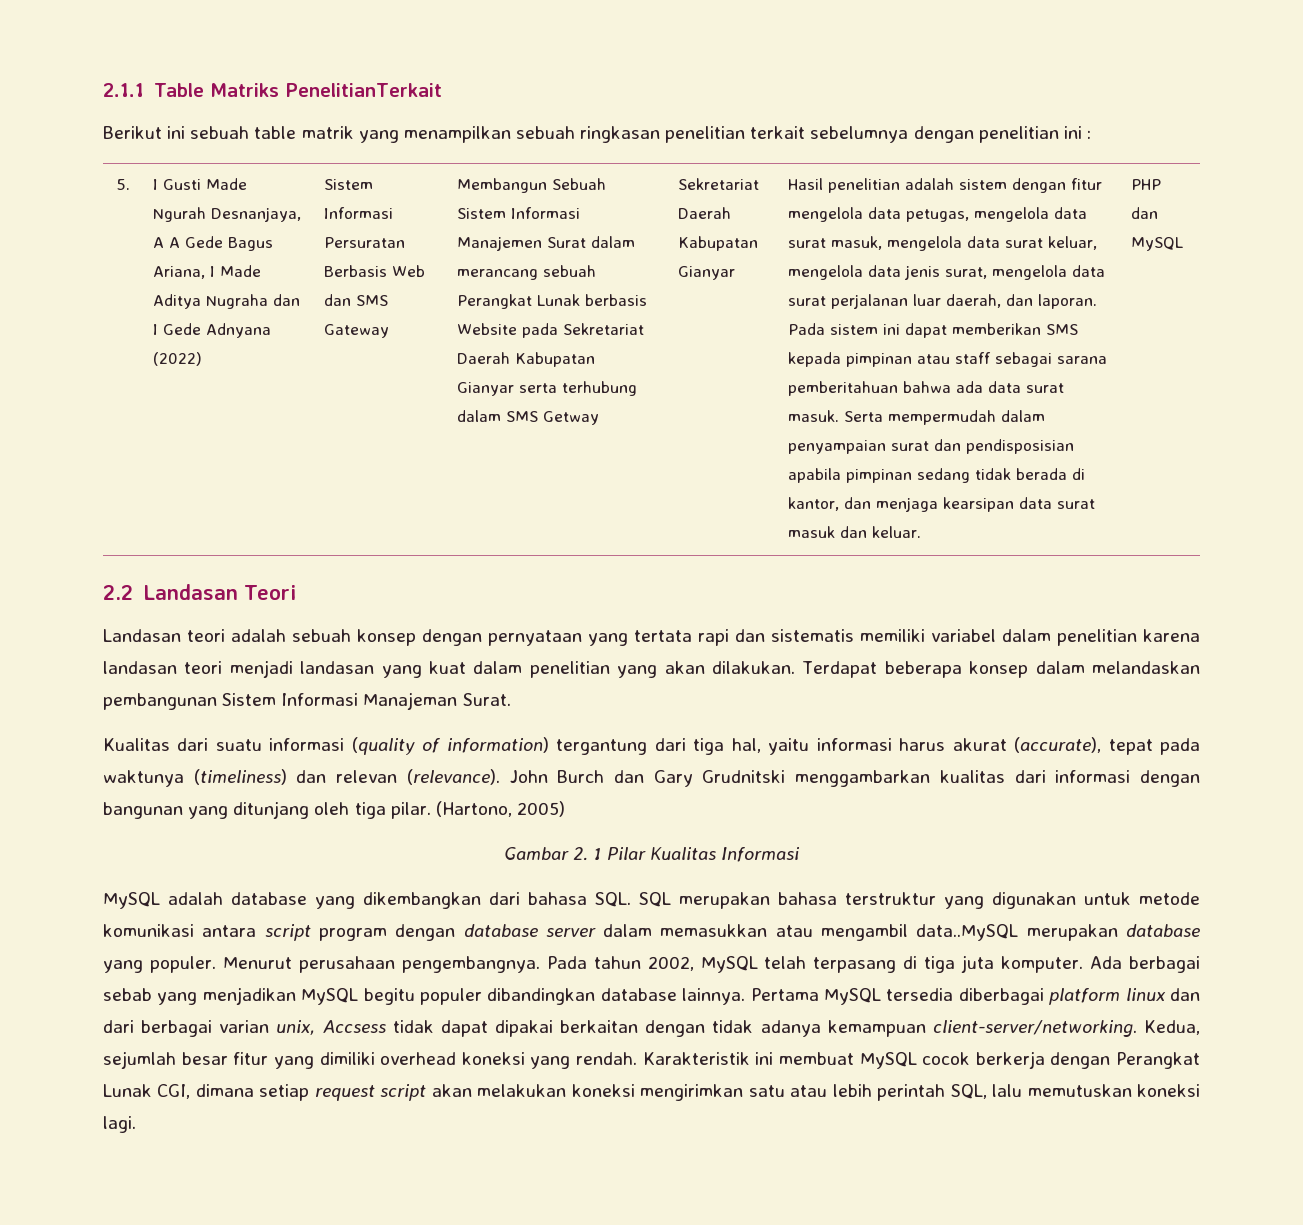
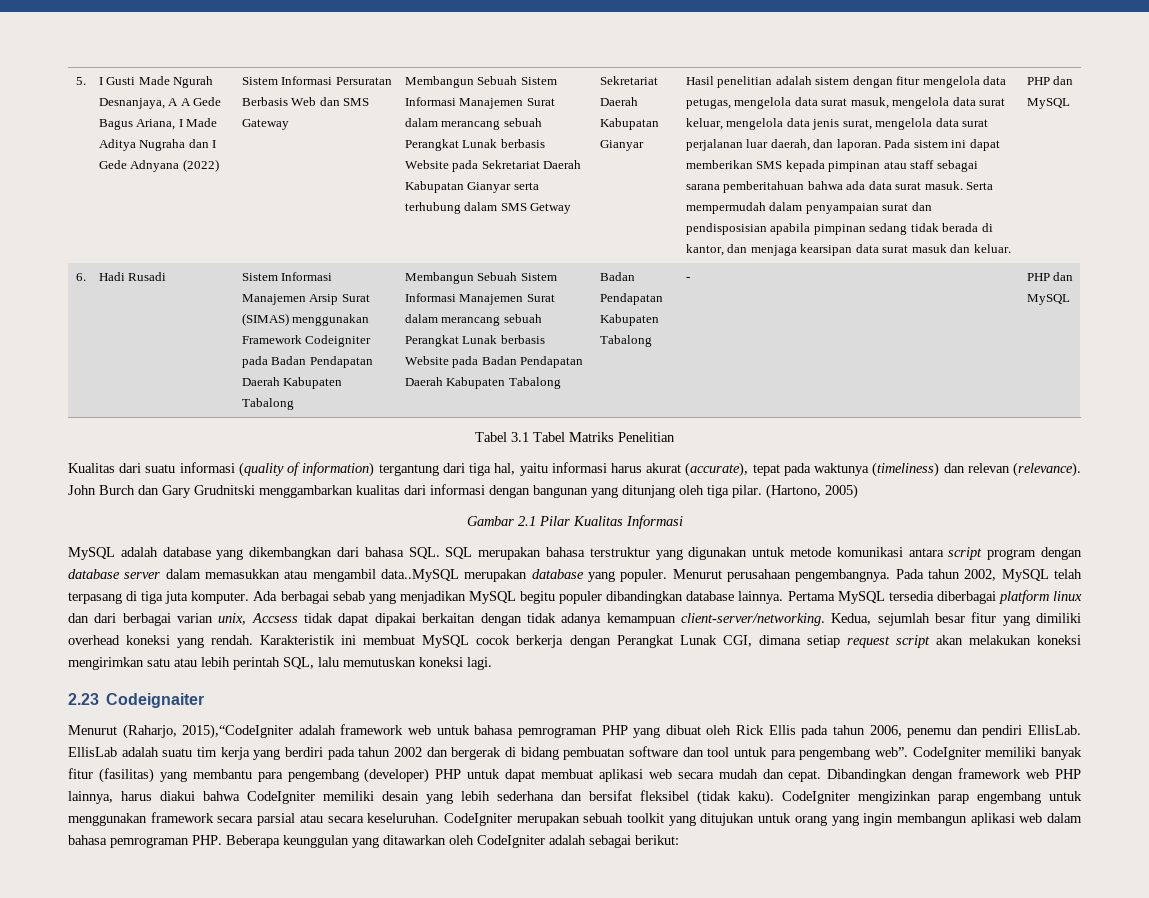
[103,83,443,97] [103,126,1091,143] 2.1.1 Table Matriks PenelitianTerkait // Berikut ini sebuah table matrik yang menampilkan sebuah ringkasan penelitian terkait sebelumnya dengan penelitian ini : // -> (75, 81) none
[103,584,297,600] [103,629,1200,646] [103,660,1200,678] [103,692,511,710] // 2.2 Landasan Teori // Landasan teori adalah sebuah konsep dengan pernyataan yang tertata rapi dan sistematis memiliki variabel dalam penelitian karena landasan teori menjadi landasan yang kuat dalam penelitian yang akan dilakukan. Terdapat beberapa konsep dalam melandaskan pembangunan Sistem Informasi Manajeman Surat. -> [75,273,86,281] [98,272,167,281] [241,272,333,281] [241,294,370,305] [241,313,370,326] [241,335,372,347] [241,356,373,368] [241,377,343,389] [241,398,294,410] [404,272,557,284] [404,293,555,305] [404,314,542,326] [404,335,545,347] [404,356,584,368] [404,377,561,389] [599,272,635,281] [599,293,663,305] [599,314,659,326] [599,335,652,347] [685,277,690,281] [1026,272,1074,281] [1026,294,1070,305] [475,432,675,442] // 6. | Hadi Rusadi | Sistem Informasi Manajemen Arsip Surat (SIMAS) menggunakan Framework Codeigniter pada Badan Pendapatan Daerah Kabupaten Tabalong | Membangun Sebuah Sistem Informasi Manajemen Surat dalam merancang sebuah Perangkat Lunak berbasis Website pada Badan Pendapatan Daerah Kabupaten Tabalong | Badan Pendapatan Kabupaten Tabalong | - | PHP dan MySQL // Tabel 3.1 Tabel Matriks Penelitian
[573,847,602,861] 2. 1 -> [517,516,536,526] 2.1
(136, 1124) none -> [68,693,205,708] [68,724,1081,739] [68,746,1082,760] [68,768,1082,783] [68,790,1082,805] [68,812,1083,826] [68,835,679,848] // 2.23 Codeignaiter // Menurut (Raharjo, 2015),“CodeIgniter adalah framework web untuk bahasa pemrograman PHP yang dibuat oleh Rick Ellis pada tahun 2006, penemu dan pendiri EllisLab. EllisLab adalah suatu tim kerja yang berdiri pada tahun 2002 dan bergerak di bidang pembuatan software dan tool untuk para pengembang web”. CodeIgniter memiliki banyak fitur (fasilitas) yang membantu para pengembang (developer) PHP untuk dapat membuat aplikasi web secara mudah dan cepat. Dibandingkan dengan framework web PHP lainnya, harus diakui bahwa CodeIgniter memiliki desain yang lebih sederhana dan bersifat fleksibel (tidak kaku). CodeIgniter mengizinkan parap engembang untuk menggunakan framework secara parsial atau secara keseluruhan. CodeIgniter merupakan sebuah toolkit yang ditujukan untuk orang yang ingin membangun aplikasi web dalam bahasa pemrograman PHP. Beberapa keunggulan yang ditawarkan oleh CodeIgniter adalah sebagai berikut:

